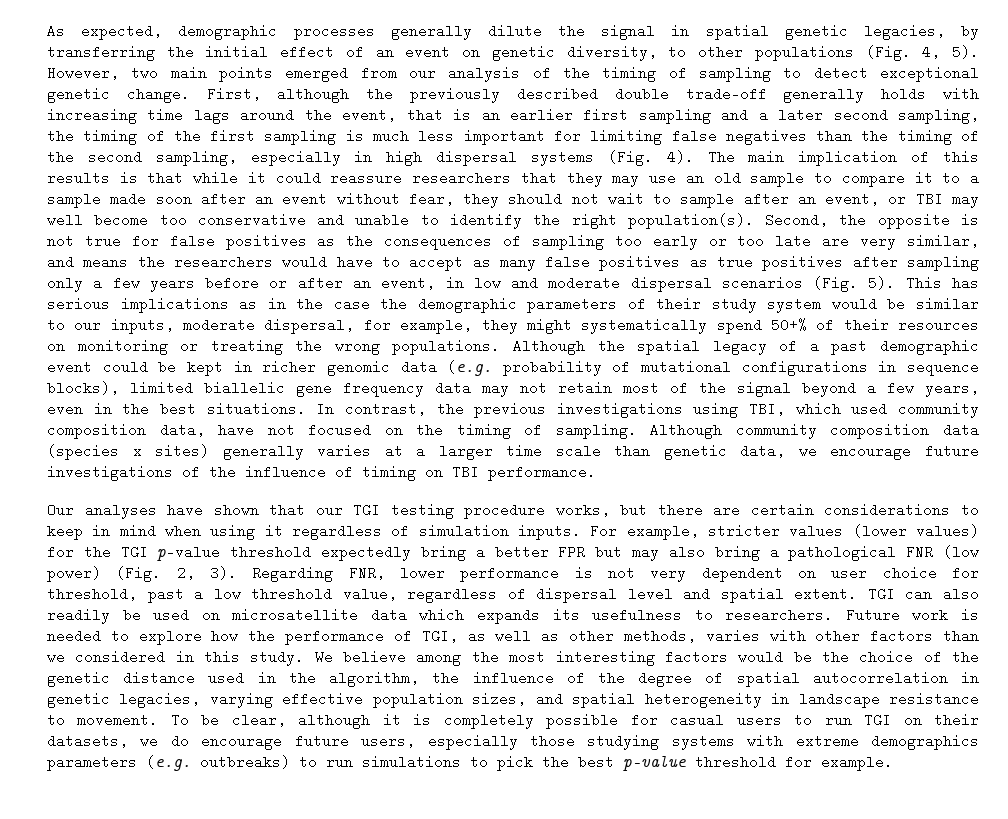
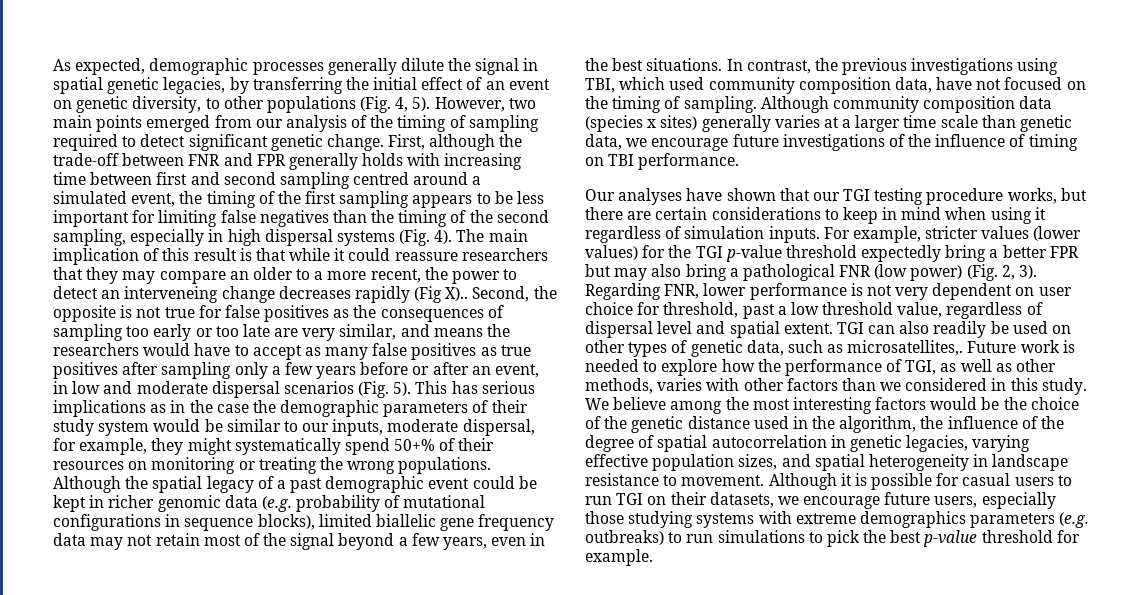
[783,66,980,82] to detect exceptional -> [53,134,268,151] required to detect significant
[410,87,767,103] previously described double trade-off -> [53,153,286,166] trade-off between FNR and FPR
[193,108,979,124] lags around the event, that is an earlier first sampling and a later second sampling, -> [90,172,482,189] [53,191,176,207] between first and second sampling centred around a simulated event,
[345,129,410,143] is much -> [412,191,513,208] appears to be
[47,171,110,185] results -> [193,248,237,261] result
[649,171,979,187] [47,192,980,208] [47,213,754,229] use an old sample to compare it to a sample made soon after an event without fear, they should not wait to sample after an event, or TBI may well become too conservative and unable to identify the right population(s). -> [159,267,518,284] [53,286,469,303] compare an older to a more recent, the power to detect an interveneing change decreases rapidly (Fig X)..
[232,608,834,624] microsatellite data which expands its usefulness to researchers. -> [585,340,964,357] other types of genetic data, such as microsatellites,.
[170,713,371,729] To be clear, although -> [768,473,837,490] Although
[443,713,534,729] completely -> (867, 479) none
[170,734,189,748] do -> (799, 500) none

